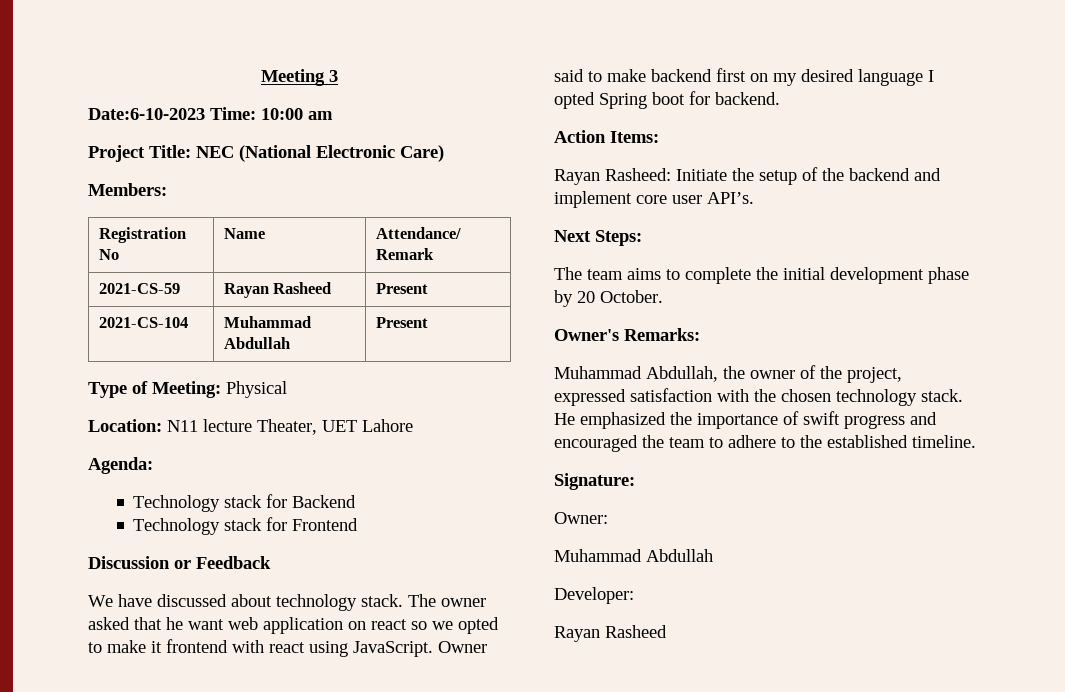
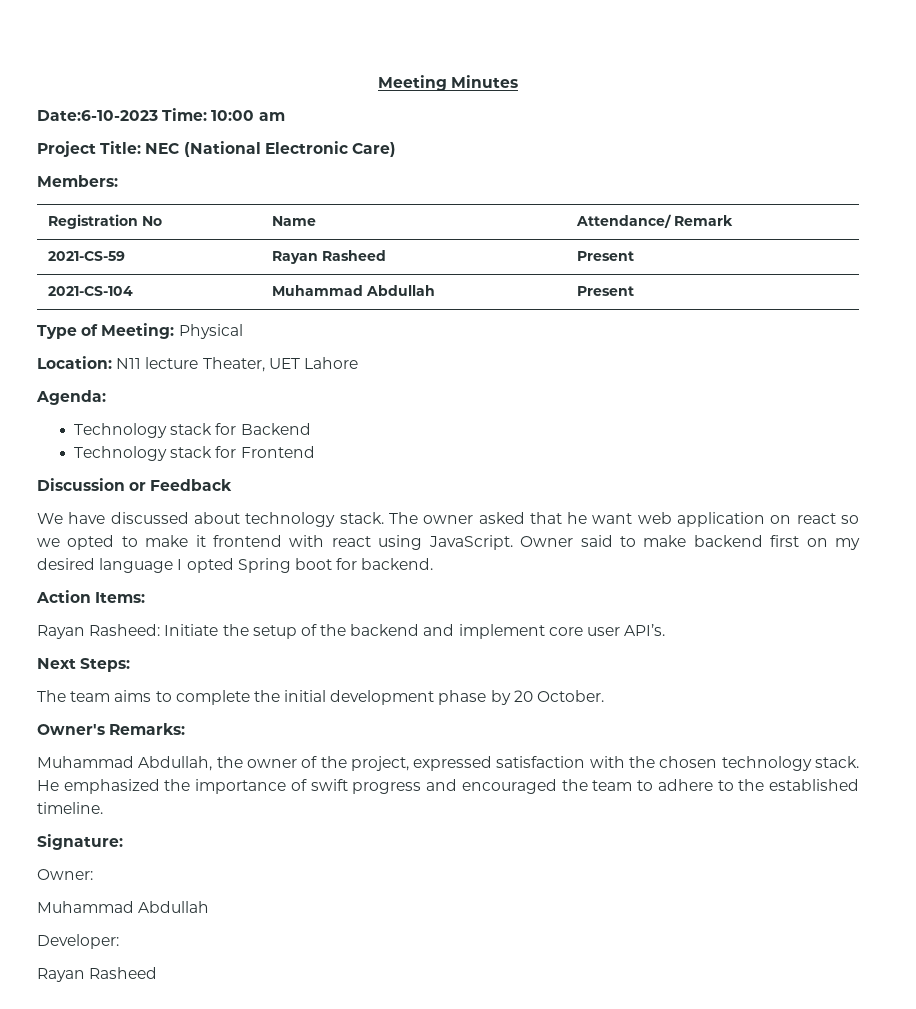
[329,70,338,82] 3 -> [451,75,519,88] Minutes

